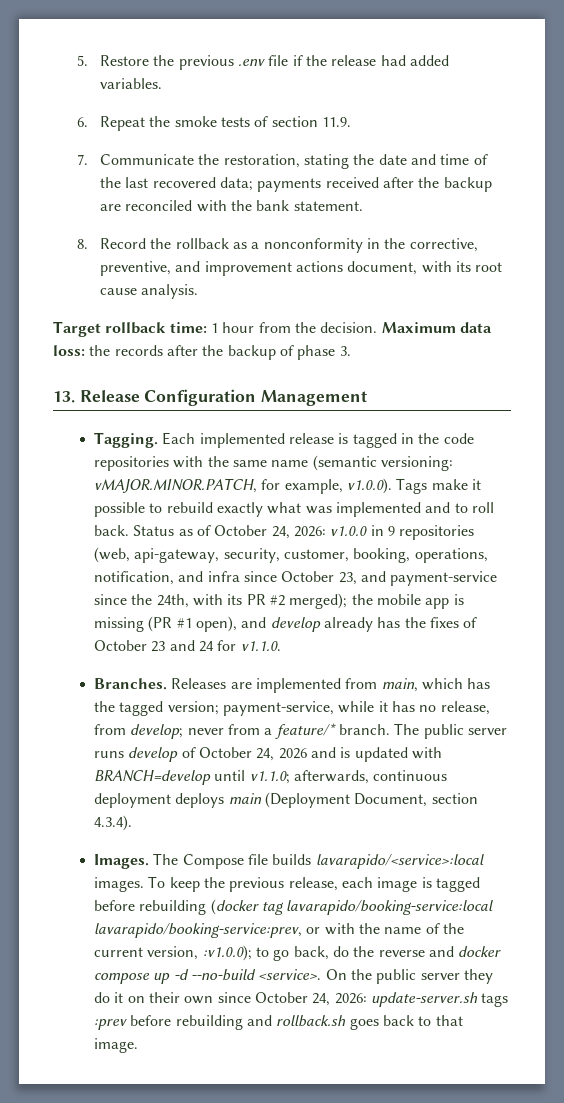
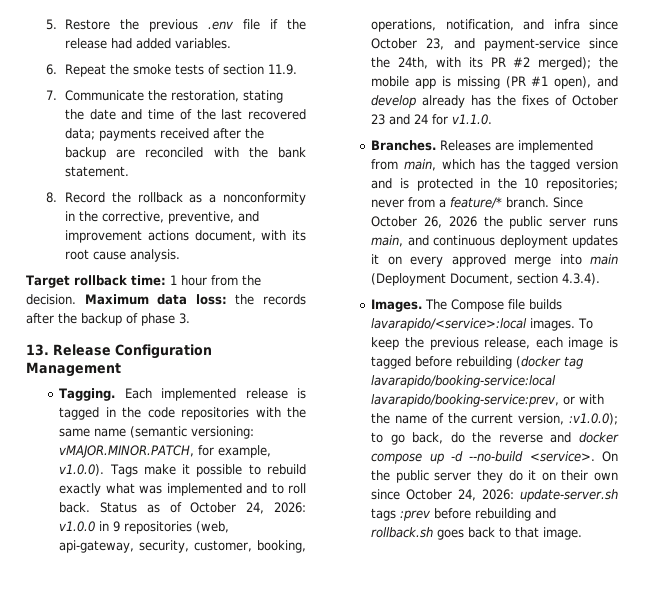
[167,701,490,716] [94,724,184,739] version; payment-service, while it has no release, from develop; -> [576,159,618,170] [371,178,618,191] version and is protected in the 10 repositories;
[394,723,508,739] [94,747,443,762] [94,770,448,785] [94,793,225,808] The public server runs develop of October 24, 2026 and is updated with BRANCH=develop until v1.1.0; afterwards, continuous deployment deploys -> [553,197,584,208] [371,216,618,229] [371,235,618,248] [371,254,582,267] Since October 26, 2026 the public server runs main, and continuous deployment updates it on every approved merge into

